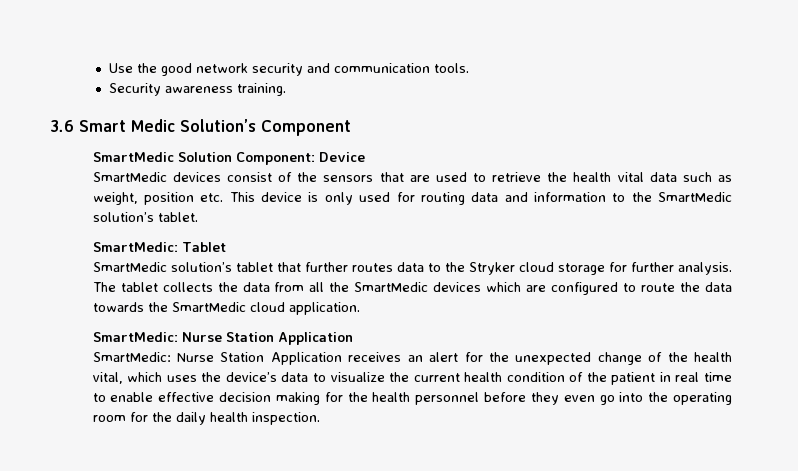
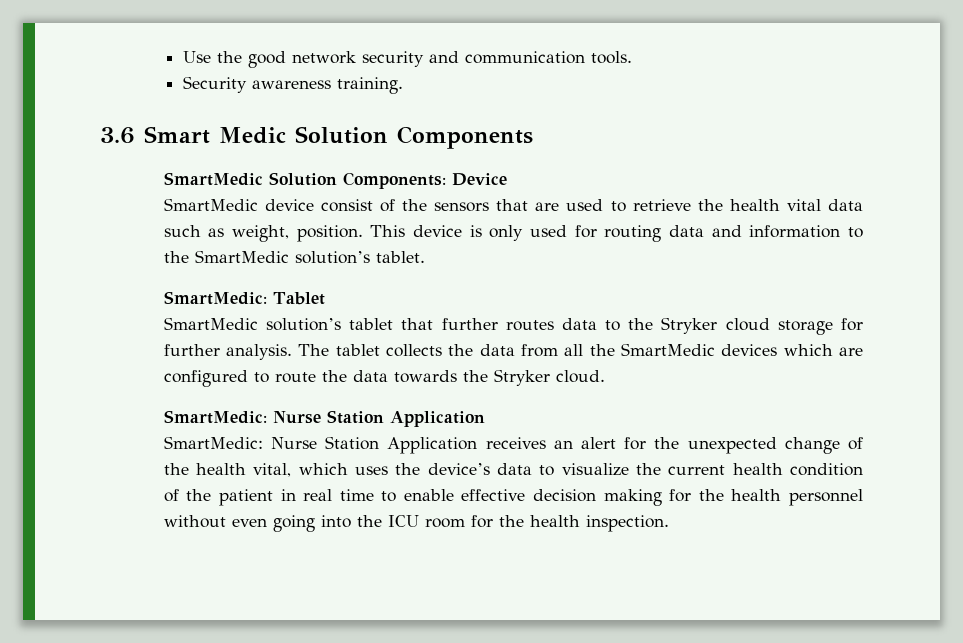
[180,119,351,136] Solution’s Component -> [295,126,533,149] Solution Components
[235,152,315,165] Component: -> [342,172,446,189] Components:
[172,172,221,182] devices -> [264,199,314,211] device
[144,192,224,205] position etc. -> [296,225,363,242] position.
[171,302,360,315] SmartMedic cloud application. -> [493,369,605,386] Stryker cloud.
[484,392,615,405] before they even go -> [163,515,315,532] without even going
[673,392,732,405] operating -> [387,515,419,527] ICU
[175,412,206,425] daily -> (524, 521) none

